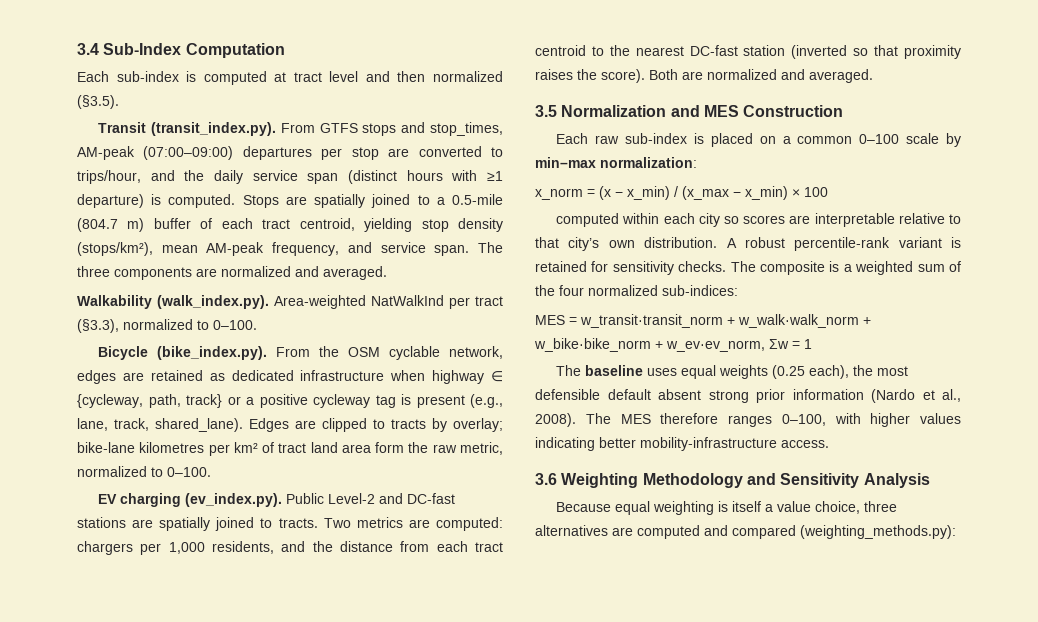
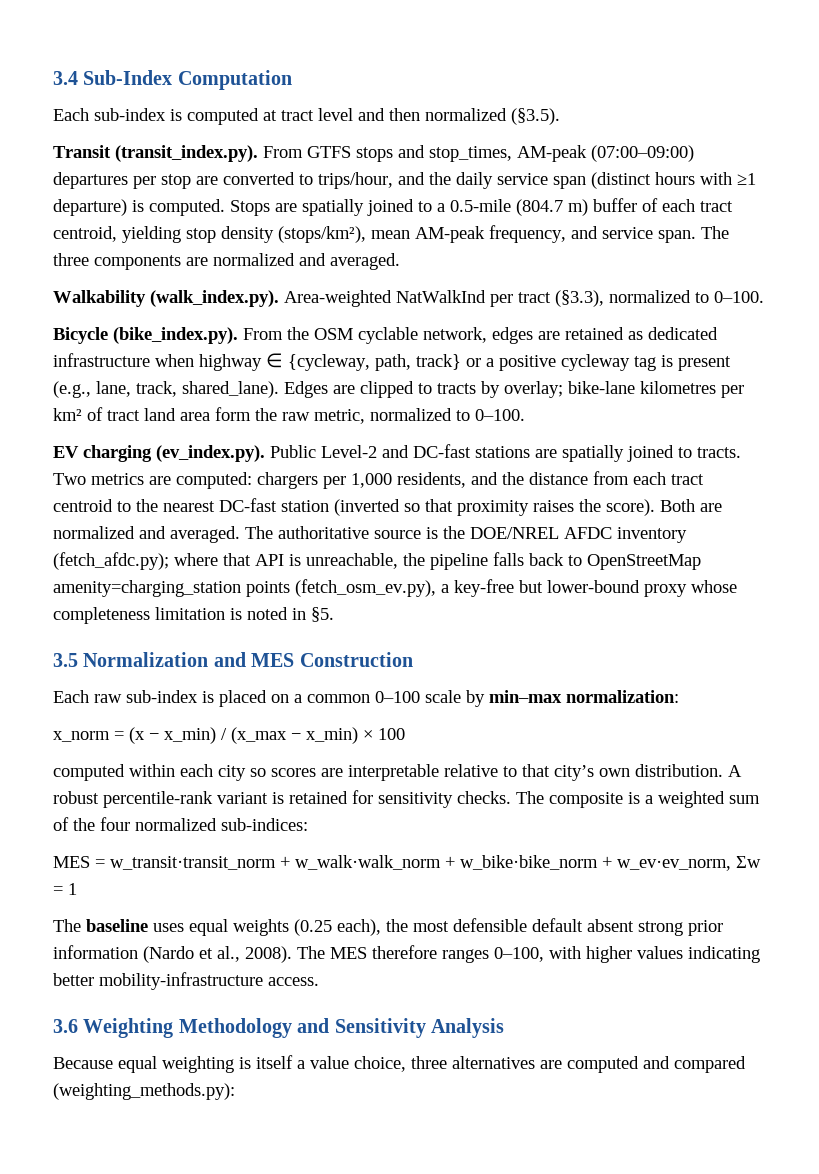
(873, 76) none -> [245,526,687,543] [53,552,701,570] [53,579,737,597] [53,607,334,624] The authoritative source is the DOE/NREL AFDC inventory (fetch_afdc.py); where that API is unreachable, the pipeline falls back to OpenStreetMap amenity=charging_station points (fetch_osm_ev.py), a key-free but lower-bound proxy whose completeness limitation is noted in §5.

